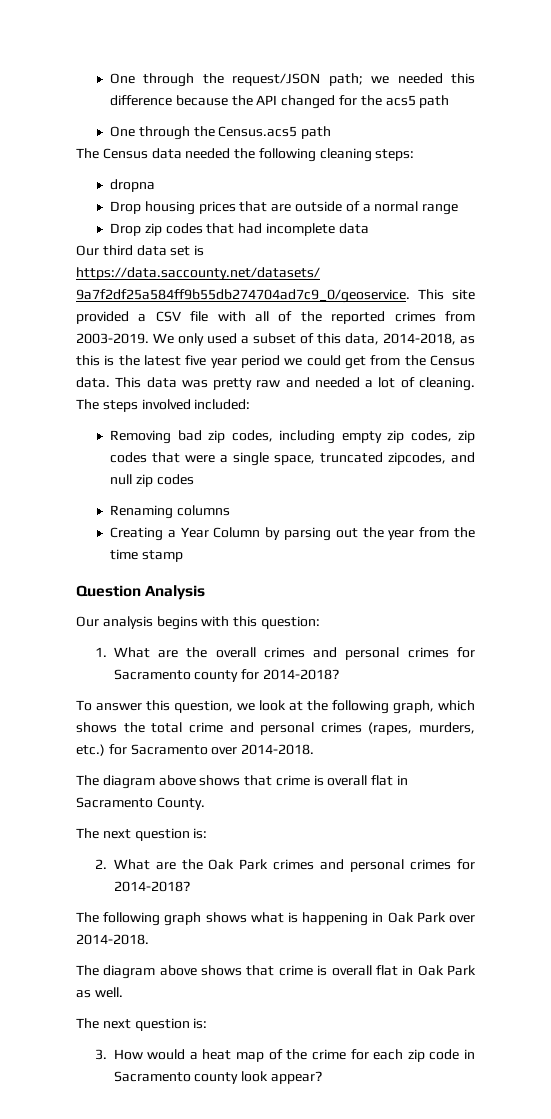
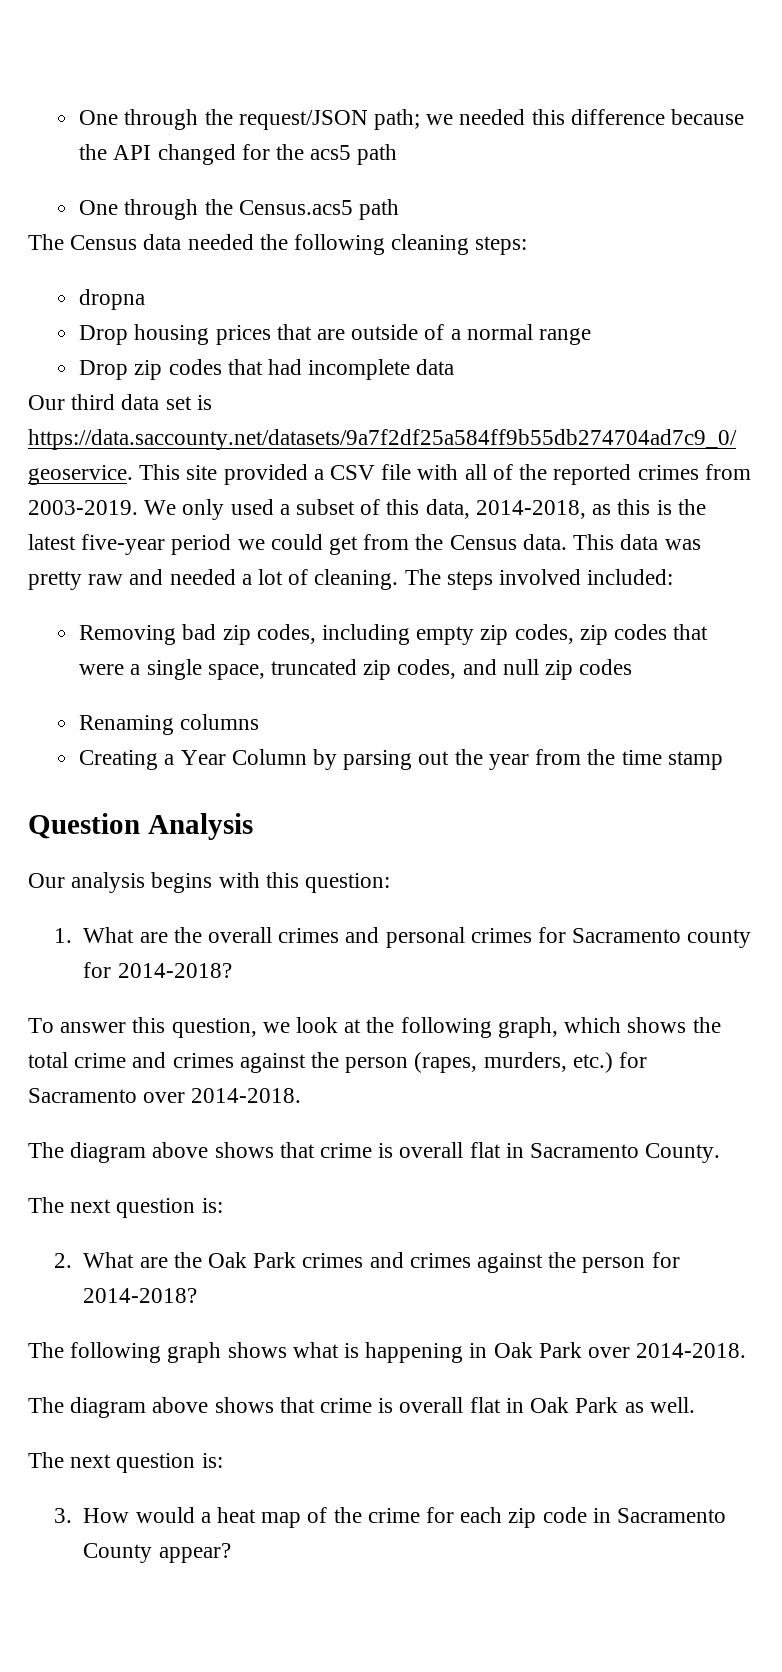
[185,355,237,368] five year -> [81,534,166,555] five-year
[388,452,447,465] zipcodes, -> [363,659,457,680] zip codes,
[260,722,362,735] personal crimes -> [172,1052,409,1073] crimes against the person
[350,859,452,872] personal crimes -> [409,1252,646,1273] crimes against the person
[194,1071,269,1084] county look -> [83,1543,153,1563] County

